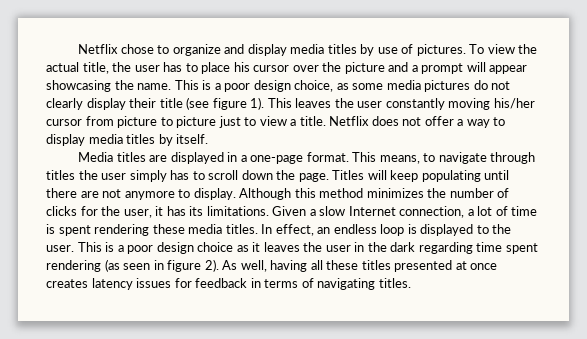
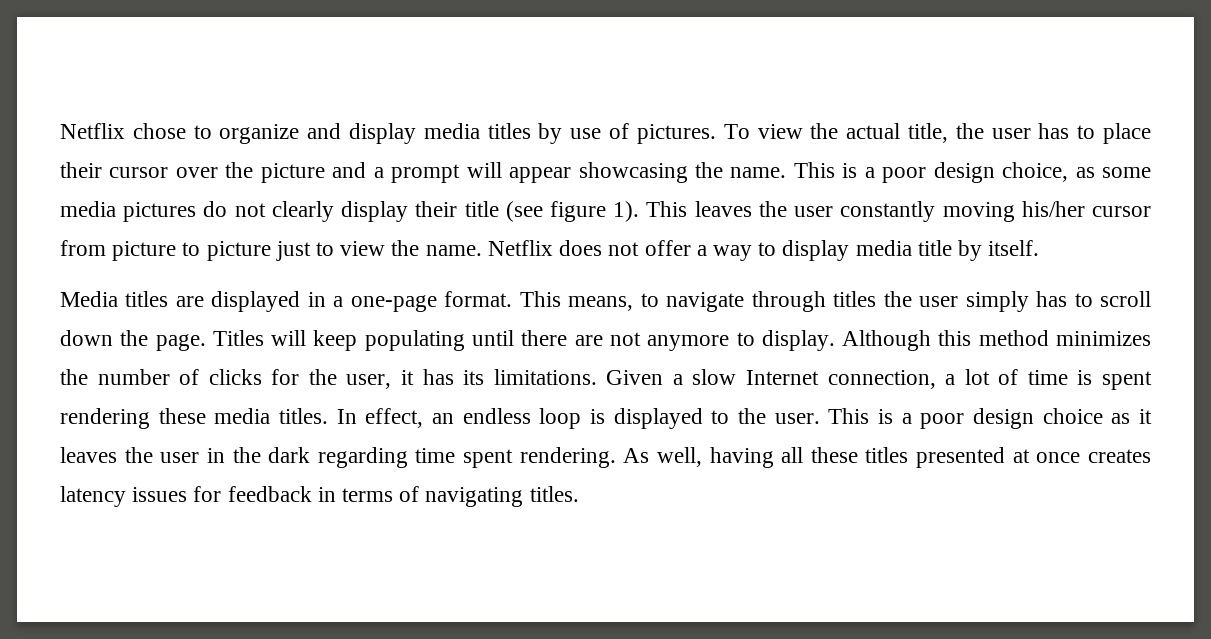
[233,62,250,72] his -> [60,162,102,178] their
[290,116,326,126] a title. -> [391,240,482,256] the name.
[126,134,156,144] titles -> [917,240,952,256] title
[46,259,219,272] rendering (as seen in figure 2). -> [519,447,616,468] rendering.

